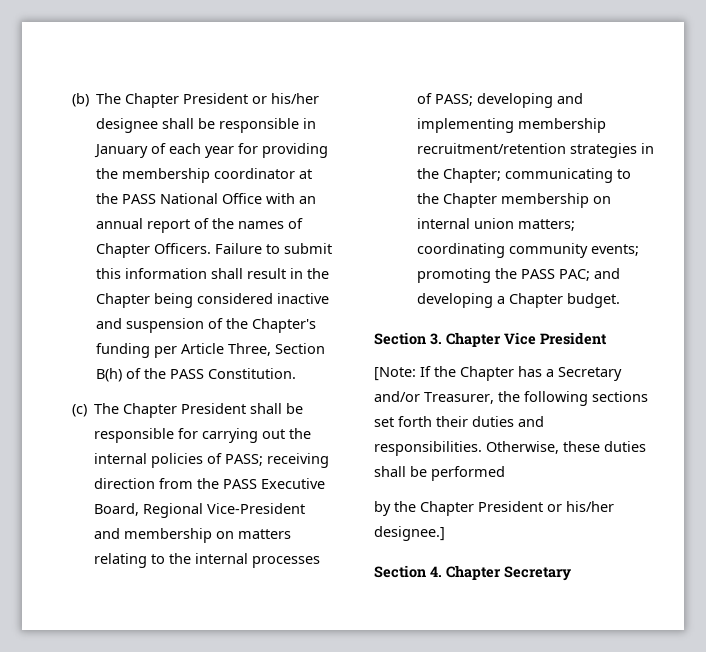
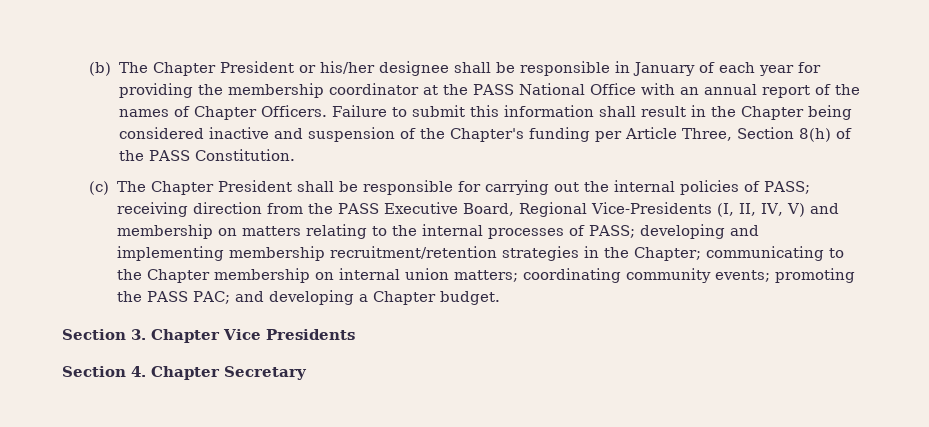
[95,368,122,382] B(h) -> [798,128,831,142] 8(h)
[206,503,305,514] Vice-President -> [590,202,805,217] Vice-Presidents (I, II, IV, V)
[540,332,607,345] [374,366,622,381] [374,391,648,406] [374,416,544,427] [374,441,646,456] [374,466,505,481] [374,501,614,516] [374,526,445,541] President // [Note: If the Chapter has a Secretary and/or Treasurer, the following sections set forth their duties and responsibilities. Otherwise, these duties shall be performed // by the Chapter President or his/her designee.] -> [266,329,355,340] Presidents

